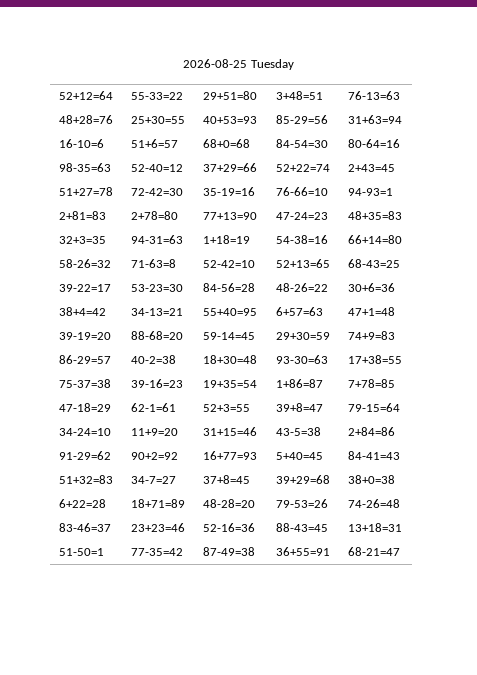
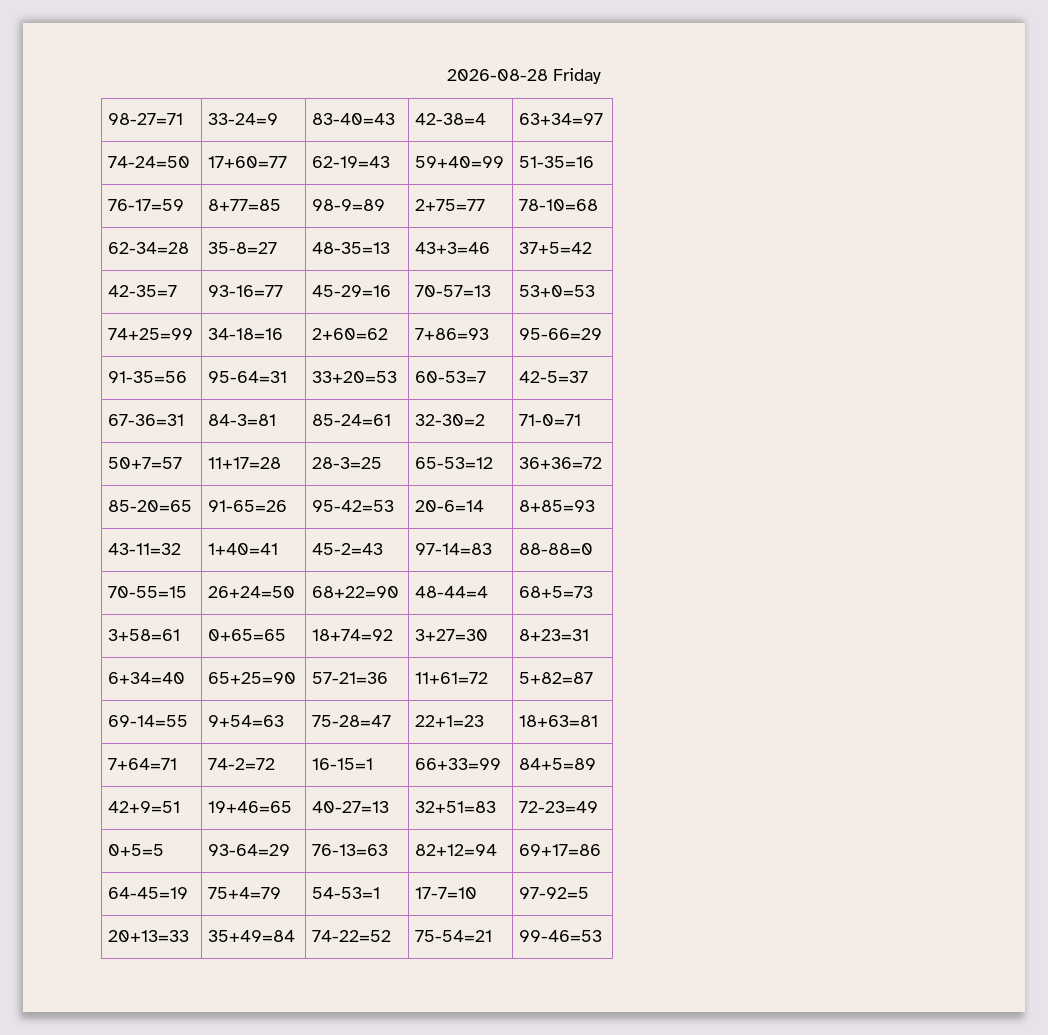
[183,59,294,70] [58,91,113,100] [130,92,183,100] [202,91,257,100] [275,91,323,100] [347,91,400,100] [58,115,113,124] [130,116,185,124] [202,116,257,124] [275,115,328,124] [347,115,402,124] [58,139,104,148] [130,139,178,148] [202,139,250,148] [275,139,328,148] [347,139,400,148] [58,163,111,172] [130,164,183,172] [202,163,257,172] [275,164,330,172] [347,164,395,172] [58,187,113,196] [130,188,183,196] [202,187,255,196] [275,187,328,196] [347,188,393,196] [58,211,106,220] [130,211,178,220] [202,212,257,220] [275,212,328,220] [347,211,402,220] [58,236,106,244] [130,235,183,244] [202,235,250,244] [275,235,328,244] [347,235,402,244] [58,259,111,268] [130,259,176,268] [202,260,255,268] [275,259,330,268] [347,259,400,268] [58,284,111,292] [130,284,183,292] [202,283,255,292] [275,283,328,292] [347,283,395,292] [58,307,106,316] [130,308,183,316] [202,308,257,316] [275,307,323,316] [347,307,395,316] [58,332,111,340] [130,331,183,340] [202,332,255,340] [275,332,330,340] [347,331,395,340] [58,355,111,364] [130,355,176,364] [202,355,257,364] [275,355,328,364] [347,355,402,364] [58,379,111,388] [130,379,183,388] [202,380,257,388] [275,379,323,388] [347,379,395,388] [58,403,111,412] [130,403,176,412] [202,404,250,412] [275,403,323,412] [347,403,400,412] [58,428,111,436] [130,428,178,436] [202,427,257,436] [275,427,321,436] [347,427,395,436] [58,451,111,460] [130,452,178,460] [202,451,257,460] [275,452,323,460] [347,451,400,460] [58,475,113,484] [130,476,176,484] [202,475,250,484] [275,475,330,484] [347,475,395,484] [58,499,106,508] [130,499,185,508] [202,499,255,508] [275,499,328,508] [347,499,400,508] [58,523,111,532] [130,523,185,532] [202,523,255,532] [275,523,328,532] [347,523,402,532] [58,548,104,556] [130,548,183,556] [202,547,255,556] [275,547,330,556] [347,547,400,556] 2026-08-25 Tuesday // 52+12=64 | 55-33=22 | 29+51=80 | 3+48=51 | 76-13=63 // 48+28=76 | 25+30=55 | 40+53=93 | 85-29=56 | 31+63=94 // 16-10=6 | 51+6=57 | 68+0=68 | 84-54=30 | 80-64=16 // 98-35=63 | 52-40=12 | 37+29=66 | 52+22=74 | 2+43=45 // 51+27=78 | 72-42=30 | 35-19=16 | 76-66=10 | 94-93=1 // 2+81=83 | 2+78=80 | 77+13=90 | 47-24=23 | 48+35=83 // 32+3=35 | 94-31=63 | 1+18=19 | 54-38=16 | 66+14=80 // 58-26=32 | 71-63=8 | 52-42=10 | 52+13=65 | 68-43=25 // 39-22=17 | 53-23=30 | 84-56=28 | 48-26=22 | 30+6=36 // 38+4=42 | 34-13=21 | 55+40=95 | 6+57=63 | 47+1=48 // 39-19=20 | 88-68=20 | 59-14=45 | 29+30=59 | 74+9=83 // 86-29=57 | 40-2=38 | 18+30=48 | 93-30=63 | 17+38=55 // 75-37=38 | 39-16=23 | 19+35=54 | 1+86=87 | 7+78=85 // 47-18=29 | 62-1=61 | 52+3=55 | 39+8=47 | 79-15=64 // 34-24=10 | 11+9=20 | 31+15=46 | 43-5=38 | 2+84=86 // 91-29=62 | 90+2=92 | 16+77=93 | 5+40=45 | 84-41=43 // 51+32=83 | 34-7=27 | 37+8=45 | 39+29=68 | 38+0=38 // 6+22=28 | 18+71=89 | 48-28=20 | 79-53=26 | 74-26=48 // 83-46=37 | 23+23=46 | 52-16=36 | 88-43=45 | 13+18=31 // 51-50=1 | 77-35=42 | 87-49=38 | 36+55=91 | 68-21=47 -> [447,68,601,84] [108,113,184,125] [208,113,279,125] [312,113,396,125] [415,113,487,125] [519,113,604,125] [108,156,191,168] [208,156,288,168] [312,156,391,168] [415,156,505,168] [519,156,595,168] [108,199,185,211] [208,199,282,211] [312,199,386,211] [415,199,486,211] [519,199,599,211] [108,242,190,254] [208,242,278,254] [312,242,391,254] [415,242,491,254] [519,242,593,254] [108,285,178,297] [208,285,284,297] [312,285,392,297] [415,285,492,297] [519,285,596,297] [108,328,194,340] [208,328,284,340] [312,328,389,340] [415,328,490,340] [519,328,603,340] [108,371,188,383] [208,371,288,383] [312,371,398,383] [415,371,487,383] [519,371,589,383] [108,414,185,426] [208,414,277,426] [312,414,392,426] [415,414,486,426] [519,414,582,426] [108,457,183,469] [208,457,282,469] [312,457,383,469] [415,457,494,469] [519,457,603,469] [108,500,193,512] [208,500,288,512] [312,500,395,512] [415,500,485,512] [519,500,596,512] [108,543,182,555] [208,543,279,555] [312,543,384,555] [415,543,493,555] [519,543,594,555] [108,586,188,598] [208,586,296,598] [312,586,400,598] [415,586,489,598] [519,586,594,598] [108,629,181,641] [208,629,287,641] [312,629,394,641] [415,629,489,641] [519,629,590,641] [108,672,186,684] [208,672,297,684] [312,672,389,684] [415,672,489,684] [519,672,594,684] [108,715,189,727] [208,715,285,727] [312,715,392,727] [415,715,485,727] [519,715,599,727] [108,758,178,770] [208,758,276,770] [312,758,374,770] [415,758,502,770] [519,758,597,770] [108,801,181,813] [208,801,293,813] [312,801,390,813] [415,801,497,813] [519,801,599,813] [108,844,165,856] [208,844,291,856] [312,844,389,856] [415,844,498,856] [519,844,602,856] [108,887,189,899] [208,887,282,899] [312,887,381,899] [415,887,478,899] [519,887,590,899] [108,930,190,942] [208,930,296,942] [312,930,392,942] [415,930,493,942] [519,930,603,942] 2026-08-28 Friday // 98-27=71 | 33-24=9 | 83-40=43 | 42-38=4 | 63+34=97 // 74-24=50 | 17+60=77 | 62-19=43 | 59+40=99 | 51-35=16 // 76-17=59 | 8+77=85 | 98-9=89 | 2+75=77 | 78-10=68 // 62-34=28 | 35-8=27 | 48-35=13 | 43+3=46 | 37+5=42 // 42-35=7 | 93-16=77 | 45-29=16 | 70-57=13 | 53+0=53 // 74+25=99 | 34-18=16 | 2+60=62 | 7+86=93 | 95-66=29 // 91-35=56 | 95-64=31 | 33+20=53 | 60-53=7 | 42-5=37 // 67-36=31 | 84-3=81 | 85-24=61 | 32-30=2 | 71-0=71 // 50+7=57 | 11+17=28 | 28-3=25 | 65-53=12 | 36+36=72 // 85-20=65 | 91-65=26 | 95-42=53 | 20-6=14 | 8+85=93 // 43-11=32 | 1+40=41 | 45-2=43 | 97-14=83 | 88-88=0 // 70-55=15 | 26+24=50 | 68+22=90 | 48-44=4 | 68+5=73 // 3+58=61 | 0+65=65 | 18+74=92 | 3+27=30 | 8+23=31 // 6+34=40 | 65+25=90 | 57-21=36 | 11+61=72 | 5+82=87 // 69-14=55 | 9+54=63 | 75-28=47 | 22+1=23 | 18+63=81 // 7+64=71 | 74-2=72 | 16-15=1 | 66+33=99 | 84+5=89 // 42+9=51 | 19+46=65 | 40-27=13 | 32+51=83 | 72-23=49 // 0+5=5 | 93-64=29 | 76-13=63 | 82+12=94 | 69+17=86 // 64-45=19 | 75+4=79 | 54-53=1 | 17-7=10 | 97-92=5 // 20+13=33 | 35+49=84 | 74-22=52 | 75-54=21 | 99-46=53

